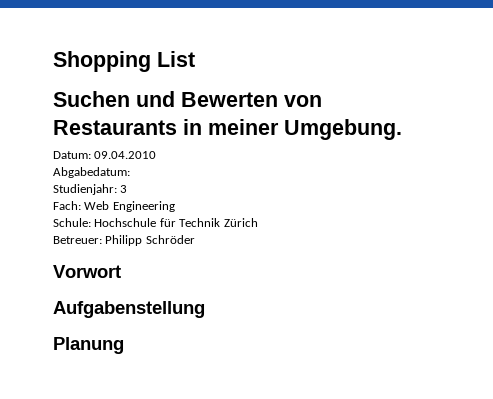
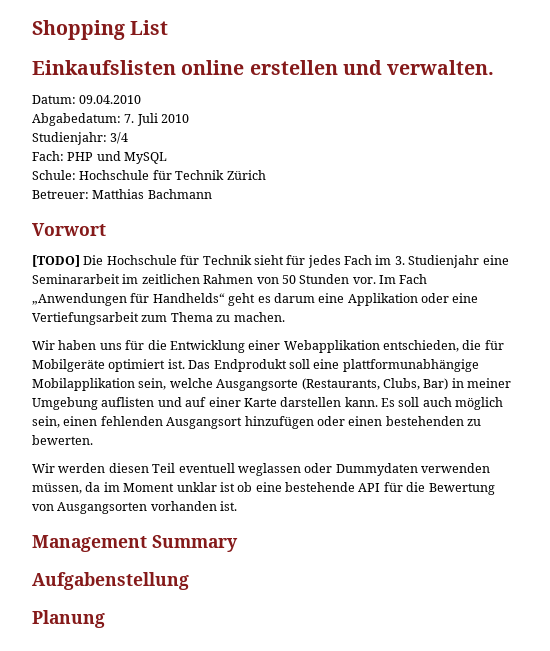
[53,91,322,107] [53,119,402,140] Suchen und Bewerten von Restaurants in meiner Umgebung. -> [32,60,495,75] Einkaufslisten online erstellen und verwalten.
(130, 172) none -> [124,113,190,126] 7. Juli 2010
[120,185,128,193] 3 -> [110,132,129,144] 3/4
[84,201,175,212] Web Engineering -> [67,151,168,164] PHP und MySQL
[105,235,195,246] Philipp Schröder -> [92,189,212,199] Matthias Bachmann
(121, 271) none -> [32,255,509,268] [32,274,428,284] [32,293,479,306] [32,312,285,325] [32,340,504,353] [32,359,479,372] [32,378,511,391] [32,397,504,410] [32,416,481,429] [32,435,93,445] [32,463,490,476] [32,482,495,495] [32,501,238,514] [32,535,238,552] // [TODO] Die Hochschule für Technik sieht für jedes Fach im 3. Studienjahr eine Seminararbeit im zeitlichen Rahmen von 50 Stunden vor. Im Fach „Anwendungen für Handhelds“ geht es darum eine Applikation oder eine Vertiefungsarbeit zum Thema zu machen. // Wir haben uns für die Entwicklung einer Webapplikation entschieden, die für Mobilgeräte optimiert ist. Das Endprodukt soll eine plattformunabhängige Mobilapplikation sein, welche Ausgangsorte (Restaurants, Clubs, Bar) in meiner Umgebung auflisten und auf einer Karte darstellen kann. Es soll auch möglich sein, einen fehlenden Ausgangsort hinzufügen oder einen bestehenden zu bewerten. // Wir werden diesen Teil eventuell weglassen oder Dummydaten verwenden müssen, da im Moment unklar ist ob eine bestehende API für die Bewertung von Ausgangsorten vorhanden ist. // Management Summary

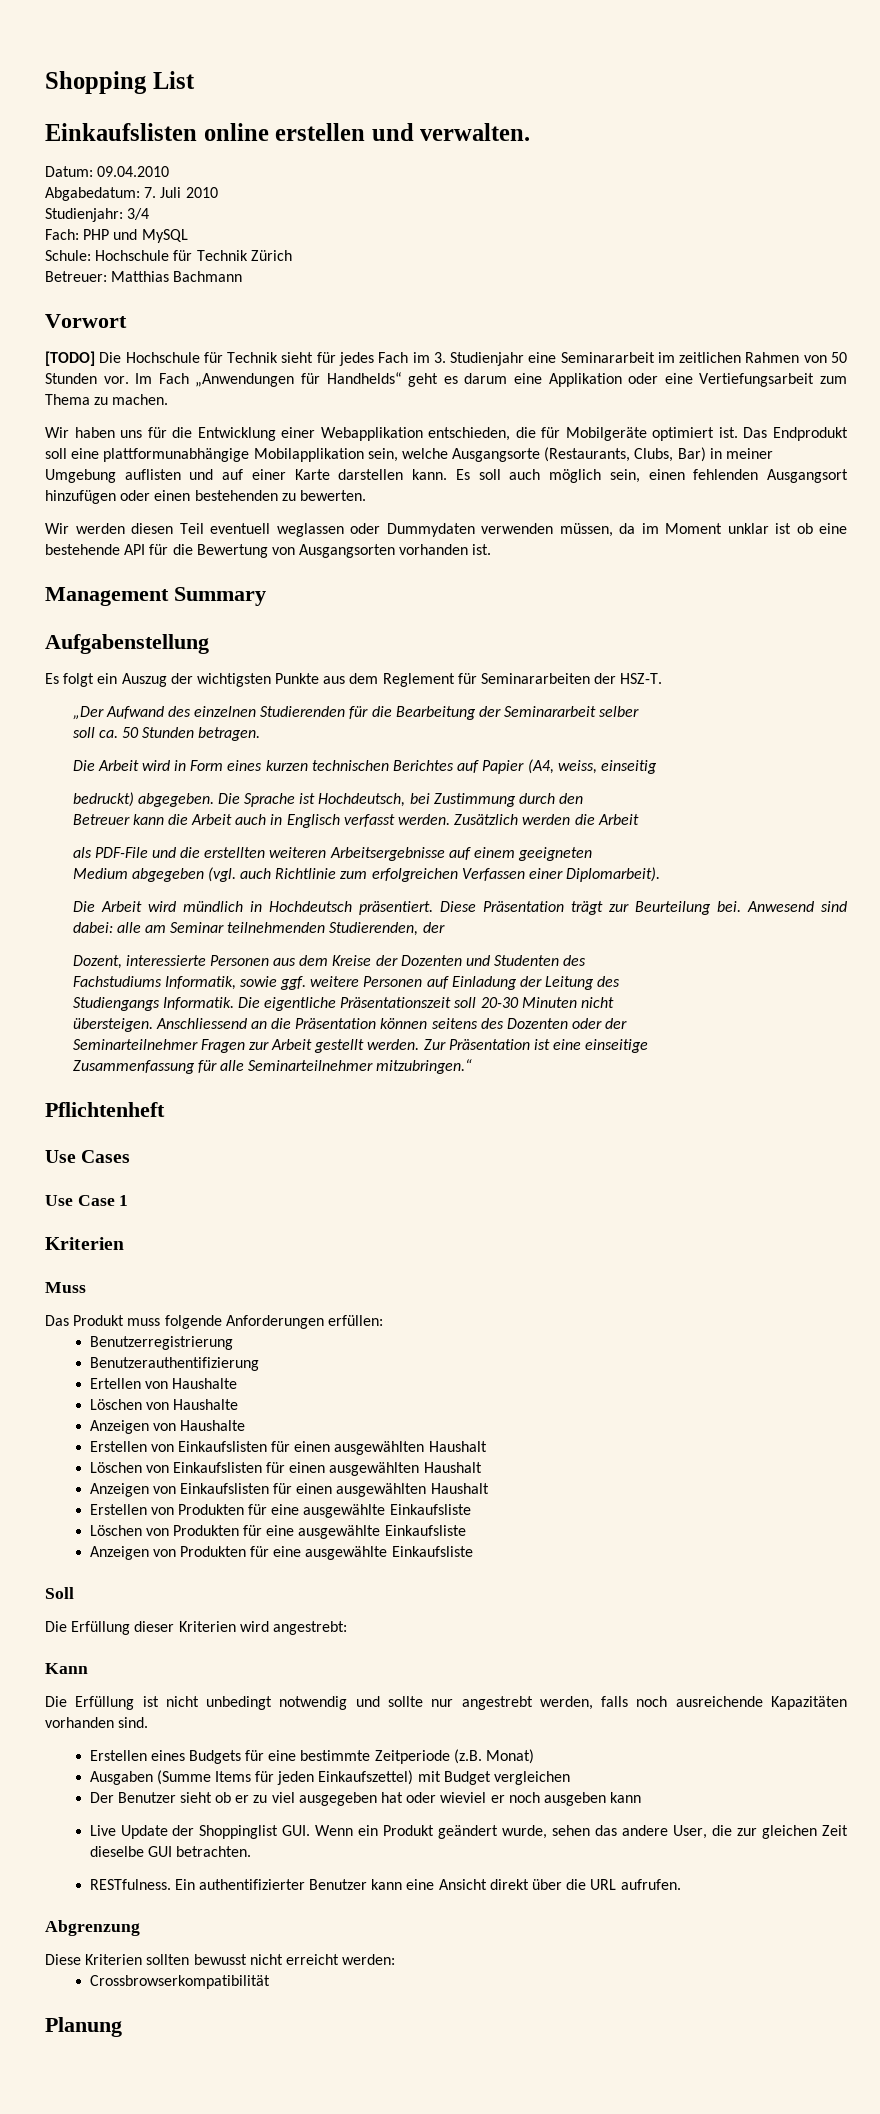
(189, 581) none -> [45,673,663,687] [72,706,640,720] [72,727,261,741] [72,759,657,774] [72,792,584,807] [72,814,639,828] [72,847,593,861] [72,867,661,882] [72,901,847,915] [72,922,445,936] [72,955,587,969] [72,976,621,990] [72,997,614,1011] [72,1018,628,1032] [72,1039,649,1053] [72,1059,473,1074] [45,1102,165,1117] [45,1150,131,1163] [45,1195,129,1206] [45,1237,124,1250] [45,1282,86,1293] [45,1315,383,1329] [89,1336,233,1350] [89,1357,259,1371] [89,1378,237,1389] [89,1399,238,1410] [89,1420,245,1434] [89,1441,487,1455] [89,1462,482,1476] [89,1483,489,1497] [89,1504,471,1518] [89,1525,466,1539] [89,1546,473,1560] [45,1587,74,1599] [45,1621,347,1635] [45,1663,88,1674] [45,1696,848,1710] [45,1717,149,1728] [89,1749,535,1764] [89,1770,571,1785] [89,1792,642,1806] [89,1825,849,1839] [89,1846,251,1857] [89,1879,681,1890] [45,1920,140,1936] [45,1954,396,1965] [89,1975,270,1989] // Es folgt ein Auszug der wichtigsten Punkte aus dem Reglement für Seminararbeiten der HSZ-T. // „Der Aufwand des einzelnen Studierenden für die Bearbeitung der Seminararbeit selber // soll ca. 50 Stunden betragen. // Die Arbeit wird in Form eines kurzen technischen Berichtes auf Papier (A4, weiss, einseitig // bedruckt) abgegeben. Die Sprache ist Hochdeutsch, bei Zustimmung durch den // Betreuer kann die Arbeit auch in Englisch verfasst werden. Zusätzlich werden die Arbeit // als PDF-File und die erstellten weiteren Arbeitsergebnisse auf einem geeigneten // Medium abgegeben (vgl. auch Richtlinie zum erfolgreichen Verfassen einer Diplomarbeit). // Die Arbeit wird mündlich in Hochdeutsch präsentiert. Diese Präsentation trägt zur Beurteilung bei. Anwesend sind dabei: alle am Seminar teilnehmenden Studierenden, der // Dozent, interessierte Personen aus dem Kreise der Dozenten und Studenten des // Fachstudiums Informatik, sowie ggf. weitere Personen auf Einladung der Leitung des // Studiengangs Informatik. Die eigentliche Präsentationszeit soll 20-30 Minuten nicht // übersteigen. Anschliessend an die Präsentation können seitens des Dozenten oder der // Seminarteilnehmer Fragen zur Arbeit gestellt werden. Zur Präsentation ist eine einseitige // Zusammenfassung für alle Seminarteilnehmer mitzubringen.“ // Pflichtenheft // Use Cases // Use Case 1 // Kriterien // Muss // Das Produkt muss folgende Anforderungen erfüllen: // Benutzerregistrierung // Benutzerauthentifizierung // Ertellen von Haushalte // Löschen von Haushalte // Anzeigen von Haushalte // Erstellen von Einkaufslisten für einen ausgewählten Haushalt // Löschen von Einkaufslisten für einen ausgewählten Haushalt // Anzeigen von Einkaufslisten für einen ausgewählten Haushalt // Erstellen von Produkten für eine ausgewählte Einkaufsliste // Löschen von Produkten für eine ausgewählte Einkaufsliste // Anzeigen von Produkten für eine ausgewählte Einkaufsliste // Soll // Die Erfüllung dieser Kriterien wird angestrebt: // Kann // Die Erfüllung ist nicht unbedingt notwendig und sollte nur angestrebt werden, falls noch ausreichende Kapazitäten vorhanden sind. // Erstellen eines Budgets für eine bestimmte Zeitperiode (z.B. Monat) // Ausgaben (Summe Items für jeden Einkaufszettel) mit Budget vergleichen // Der Benutzer sieht ob er zu viel ausgegeben hat oder wieviel er noch ausgeben kann // Live Update der Shoppinglist GUI. Wenn ein Produkt geändert wurde, sehen das andere User, die zur gleichen Zeit dieselbe GUI betrachten. // RESTfulness. Ein authentifizierter Benutzer kann eine Ansicht direkt über die URL aufrufen. // Abgrenzung // Diese Kriterien sollten bewusst nicht erreicht werden: // Crossbrowserkompatibilität

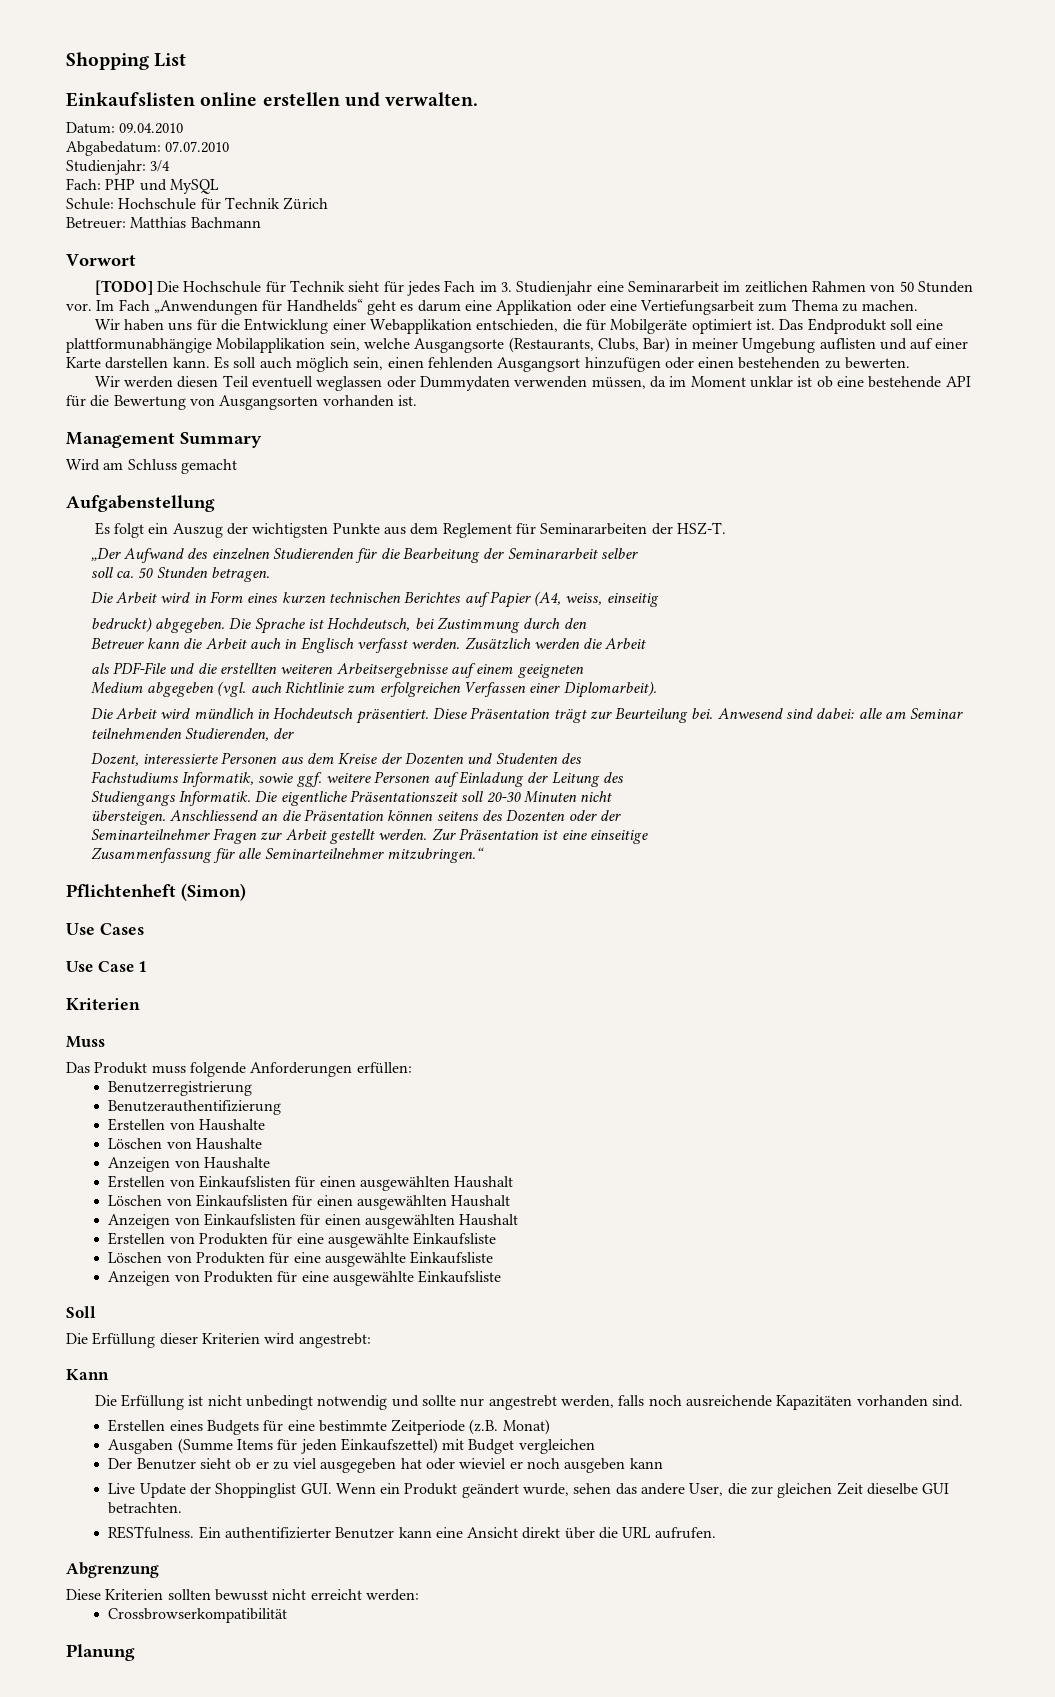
[144,187,218,198] 7. Juli 2010 -> [165,141,230,153] 07.07.2010
(266, 596) none -> [66,459,237,474] // Wird am Schluss gemacht
(165, 1109) none -> [181,883,246,901] (Simon)
[89,1378,141,1389] Ertellen -> [108,1118,166,1131] Erstellen

